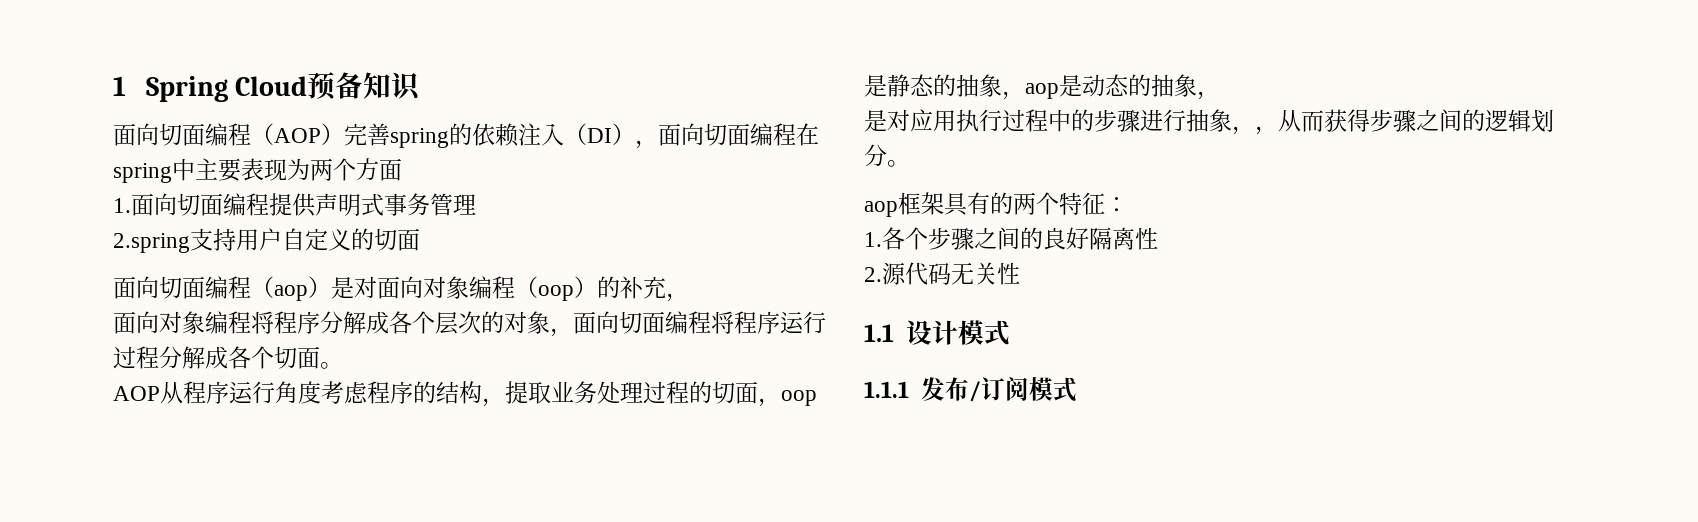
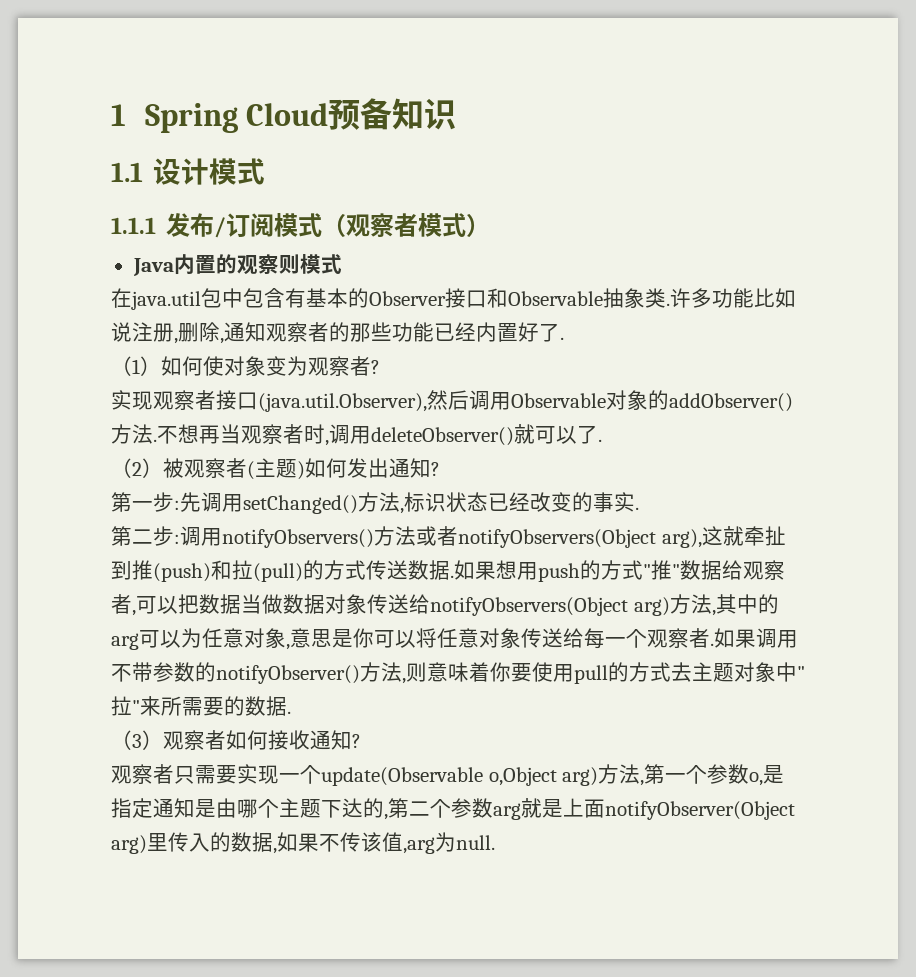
[113,123,819,149] [113,158,402,183] [113,193,476,217] [113,228,420,253] [113,276,689,302] [113,311,826,337] [113,346,343,369] [113,381,817,407] [864,74,1220,100] [864,109,1554,135] [864,144,910,167] [864,192,1128,217] [864,227,1158,250] [864,262,1020,285] // 面向切面编程（AOP）完善spring的依赖注入（DI），面向切面编程在spring中主要表现为两个方面 // 1.面向切面编程提供声明式事务管理 // 2.spring支持用户自定义的切面 // 面向切面编程（aop）是对面向对象编程（oop）的补充， // 面向对象编程将程序分解成各个层次的对象，面向切面编程将程序运行过程分解成各个切面。 // AOP从程序运行角度考虑程序的结构，提取业务处理过程的切面，oop是静态的抽象，aop是动态的抽象， // 是对应用执行过程中的步骤进行抽象，，从而获得步骤之间的逻辑划分。 // aop框架具有的两个特征： // 1.各个步骤之间的良好隔离性 // 2.源代码无关性 -> (457, 114) none
(1077, 389) none -> [322,213,491,237] [132,254,342,276] [111,288,796,310] [111,322,564,344] [111,356,380,377] [111,390,793,412] [111,424,602,446] [111,458,440,480] [111,492,639,514] [111,526,786,548] [111,560,785,582] [111,594,779,616] [111,628,798,650] [111,662,805,684] [111,696,291,716] [111,730,361,751] [111,764,785,786] [111,798,795,820] [111,832,495,854] （观察者模式） // Java内置的观察则模式 // 在java.util包中包含有基本的Observer接口和Observable抽象类.许多功能比如说注册,删除,通知观察者的那些功能已经内置好了. // （1）如何使对象变为观察者? // 实现观察者接口(java.util.Observer),然后调用Observable对象的addObserver()方法.不想再当观察者时,调用deleteObserver()就可以了. // （2）被观察者(主题)如何发出通知? // 第一步:先调用setChanged()方法,标识状态已经改变的事实. // 第二步:调用notifyObservers()方法或者notifyObservers(Object arg),这就牵扯到推(push)和拉(pull)的方式传送数据.如果想用push的方式"推"数据给观察者,可以把数据当做数据对象传送给notifyObservers(Object arg)方法,其中的arg可以为任意对象,意思是你可以将任意对象传送给每一个观察者.如果调用不带参数的notifyObserver()方法,则意味着你要使用pull的方式去主题对象中"拉"来所需要的数据. // （3）观察者如何接收通知? // 观察者只需要实现一个update(Observable o,Object arg)方法,第一个参数o,是指定通知是由哪个主题下达的,第二个参数arg就是上面notifyObserver(Object arg)里传入的数据,如果不传该值,arg为null.

